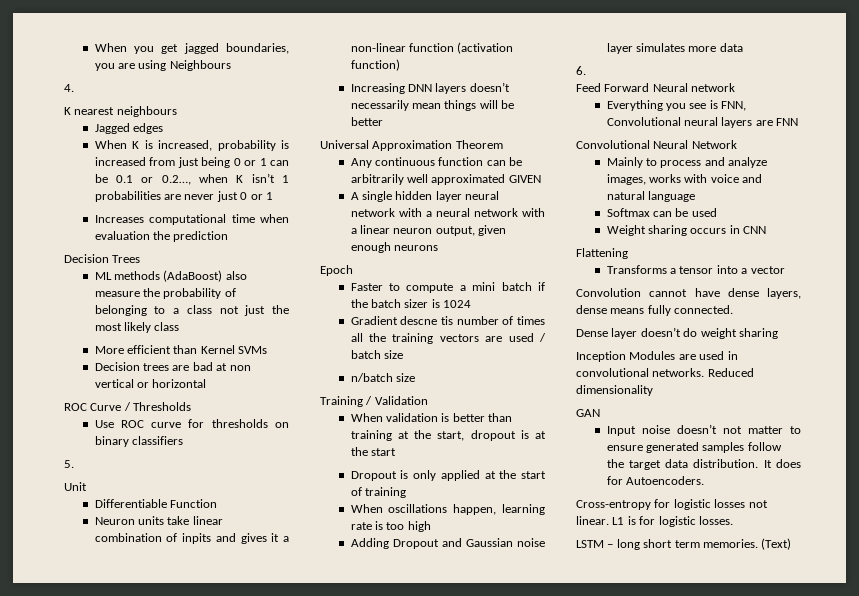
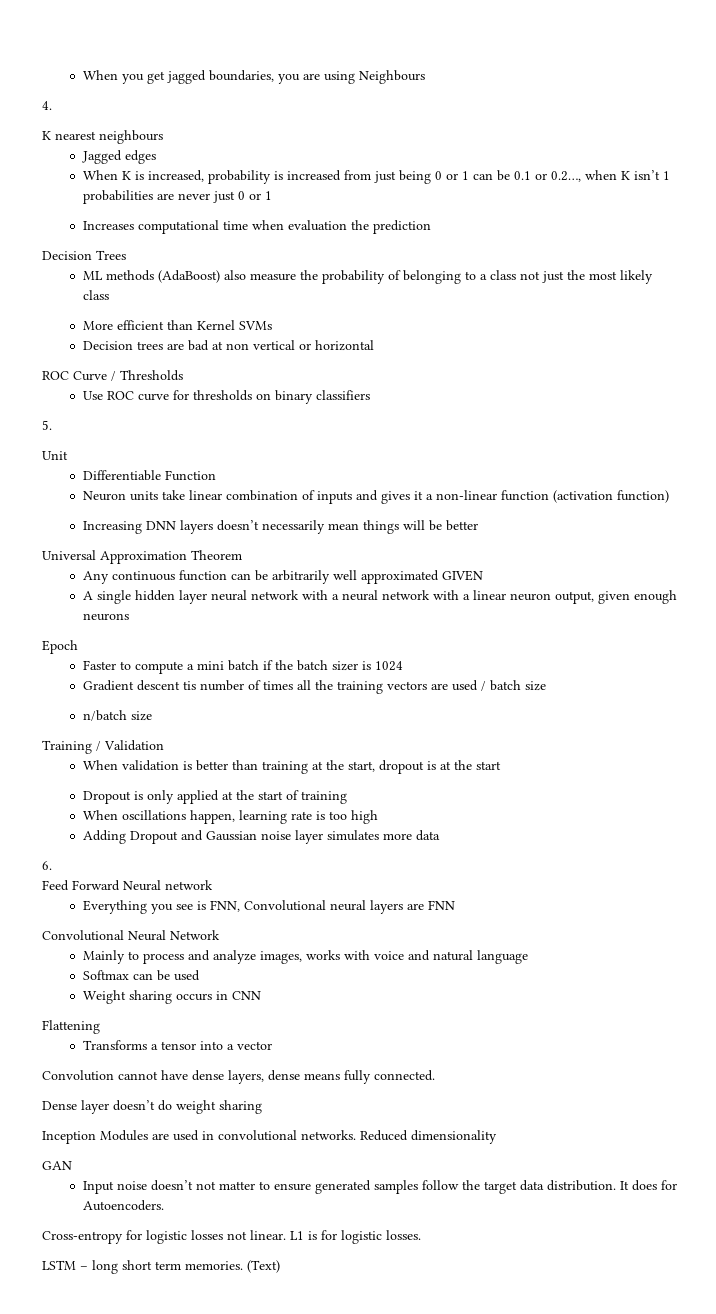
[182,533,212,544] inpits -> [316,491,352,504] inputs
[400,316,438,325] descne -> [136,680,180,691] descent

